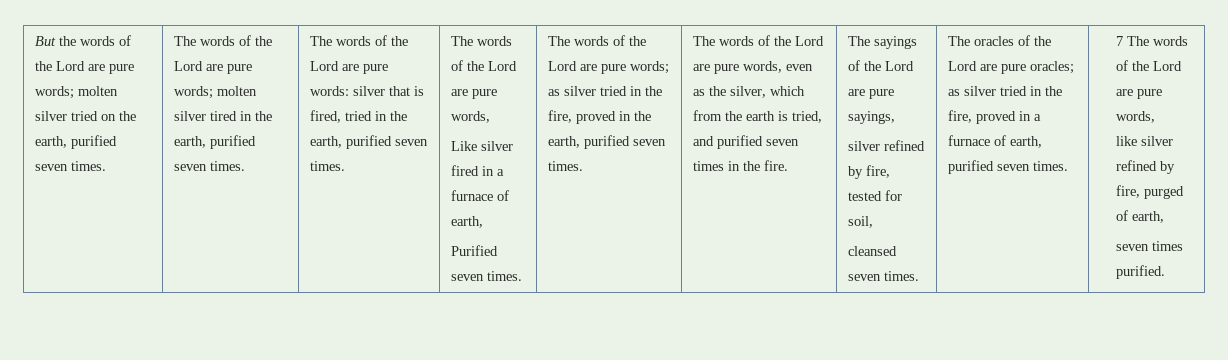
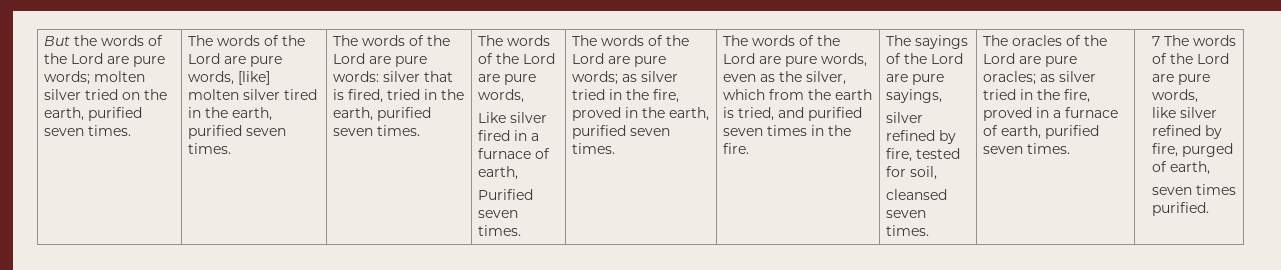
[174,86,214,99] words; -> [187,71,270,85] words, [like]

